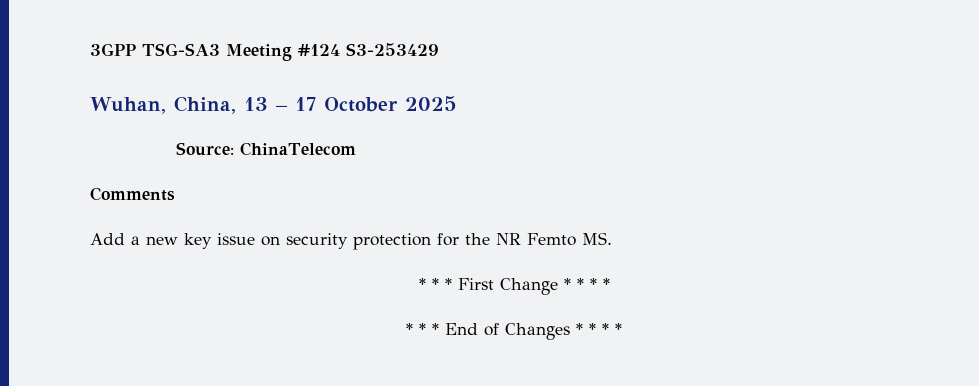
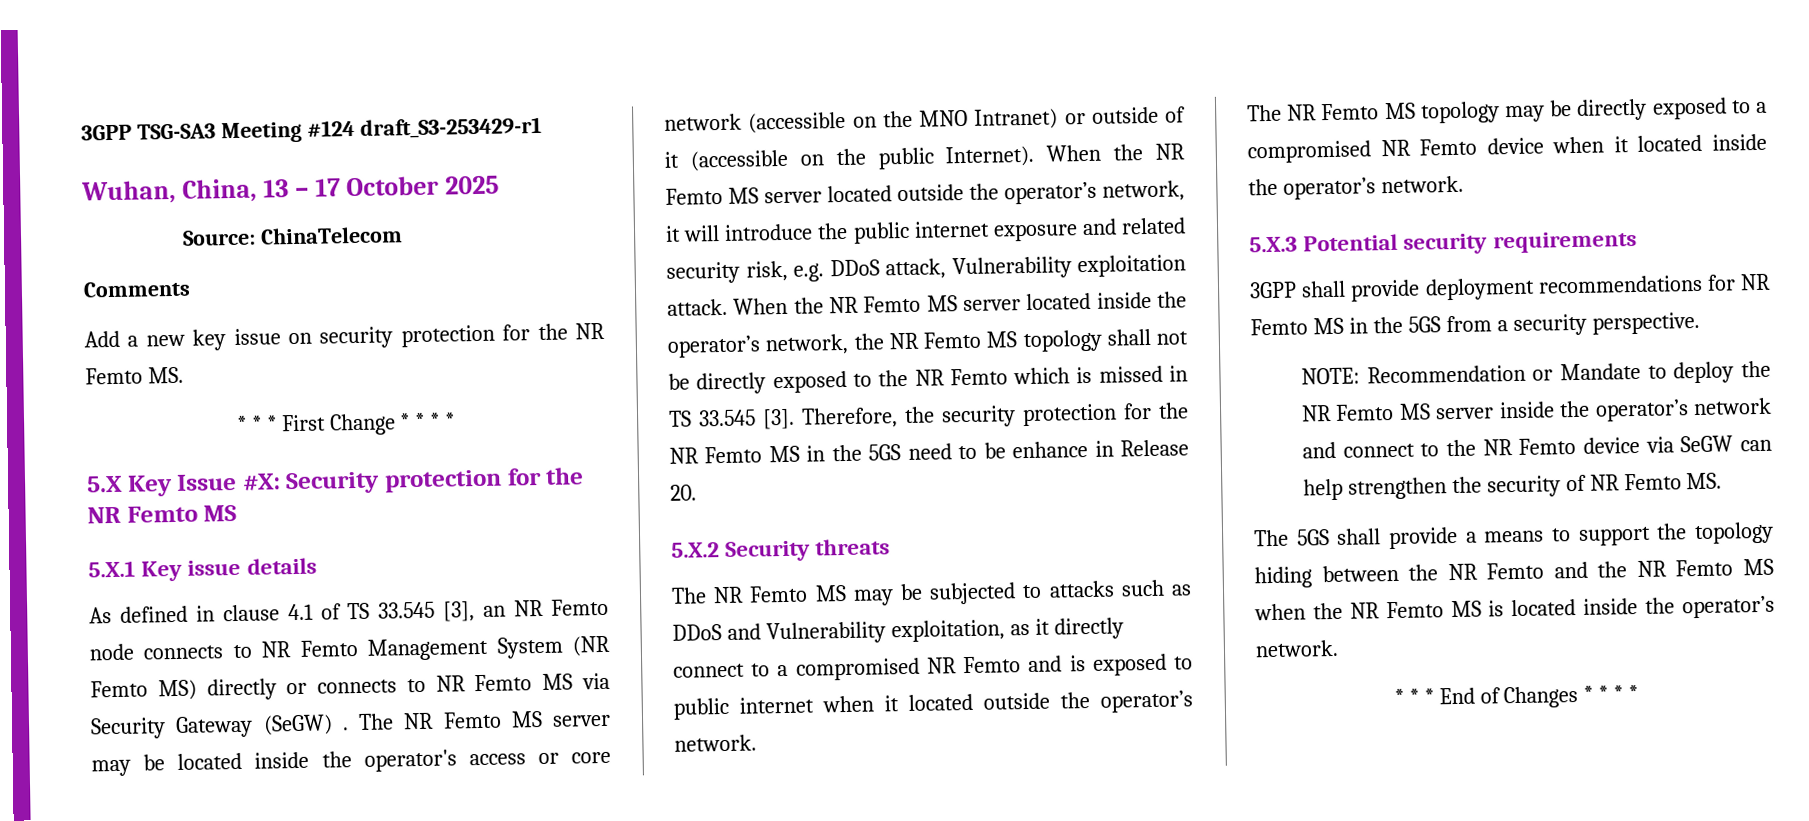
[346,43,439,56] S3-253429 -> [359,116,542,139] draft_S3-253429-r1
(610, 284) none -> [86,467,585,497] [87,504,238,524] [88,557,317,582] [89,598,610,624] [89,635,611,661] [90,672,610,701] [90,710,611,740] [91,749,611,777] [664,106,1186,134] [664,143,1185,172] [665,180,1185,205] [665,217,1186,244] [666,254,1186,284] [667,291,1187,316] [667,328,1188,358] [668,365,1188,395] [668,402,1189,430] [669,439,1189,464] [670,484,697,501] [671,538,891,562] [671,579,1192,606] [672,617,1124,645] [673,653,1193,681] [673,690,1193,720] [674,734,757,752] [1247,97,1767,124] [1247,133,1767,164] [1248,175,1464,200] [1249,230,1637,255] [1249,273,1771,302] [1250,311,1700,337] [1300,360,1772,385] [1300,397,1772,422] [1301,435,1773,459] [1302,472,1723,501] [1254,521,1774,550] [1254,558,1774,589] [1254,595,1775,621] [1255,639,1339,658] // 5.X Key Issue #X: Security protection for the NR Femto MS // 5.X.1 Key issue details // As defined in clause 4.1 of TS 33.545 [3], an NR Femto node connects to NR Femto Management System (NR Femto MS) directly or connects to NR Femto MS via Security Gateway (SeGW) . The NR Femto MS server may be located inside the operator's access or core network (accessible on the MNO Intranet) or outside of it (accessible on the public Internet). When the NR Femto MS server located outside the operator’s network, it will introduce the public internet exposure and related security risk, e.g. DDoS attack, Vulnerability exploitation attack. When the NR Femto MS server located inside the operator’s network, the NR Femto MS topology shall not be directly exposed to the NR Femto which is missed in TS 33.545 [3]. Therefore, the security protection for the NR Femto MS in the 5GS need to be enhance in Release 20. // 5.X.2 Security threats // The NR Femto MS may be subjected to attacks such as DDoS and Vulnerability exploitation, as it directly connect to a compromised NR Femto and is exposed to public internet when it located outside the operator’s network. // The NR Femto MS topology may be directly exposed to a compromised NR Femto device when it located inside the operator’s network. // 5.X.3 Potential security requirements // 3GPP shall provide deployment recommendations for NR Femto MS in the 5GS from a security perspective. // NOTE: Recommendation or Mandate to deploy the NR Femto MS server inside the operator’s network and connect to the NR Femto device via SeGW can help strengthen the security of NR Femto MS. // The 5GS shall provide a means to support the topology hiding between the NR Femto and the NR Femto MS when the NR Femto MS is located inside the operator’s network.

